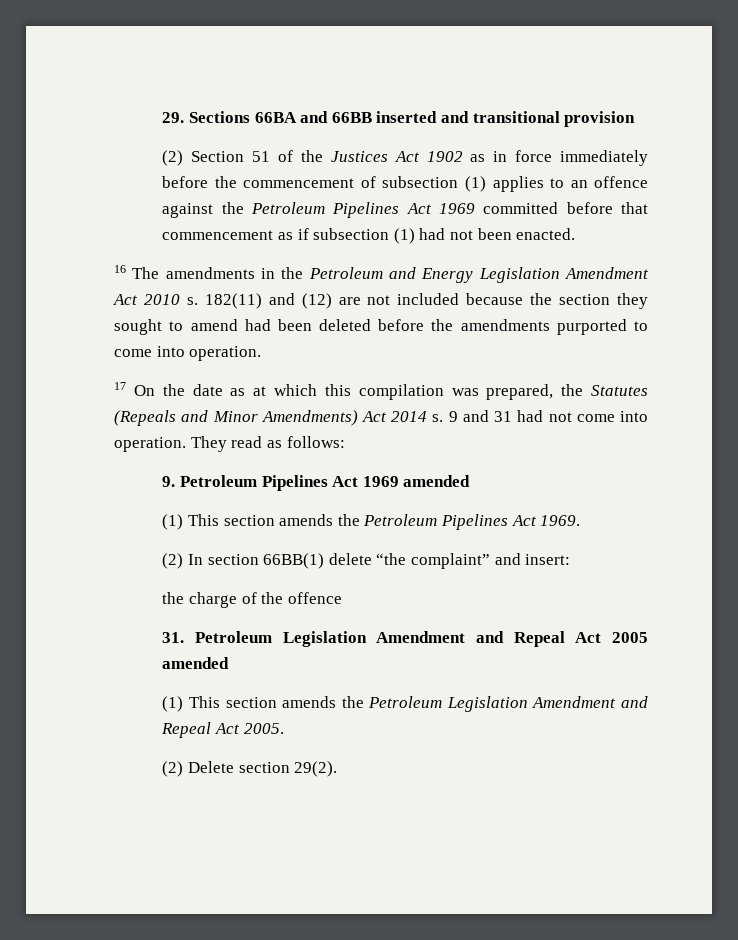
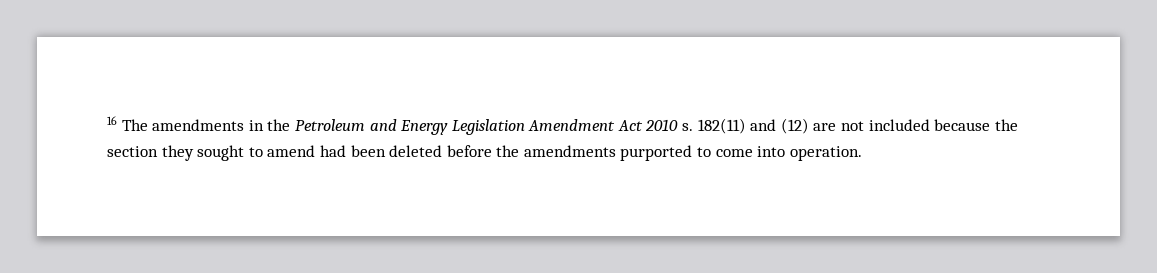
[162,111,636,127] [162,150,648,166] [162,176,648,192] [162,202,648,218] [162,228,576,244] 29. Sections 66BA and 66BB inserted and transitional provision // (2) Section 51 of the Justices Act 1902 as in force immediately before the commencement of subsection (1) applies to an offence against the Petroleum Pipelines Act 1969 committed before that commencement as if subsection (1) had not been enacted. // -> (106, 120) none
[114,382,648,400] [114,410,648,426] [114,436,345,452] [162,475,471,491] [162,514,581,530] [162,553,571,569] [162,592,342,608] [162,631,648,647] [162,657,230,669] [162,696,648,712] [161,722,284,738] [162,761,338,777] // 17 On the date as at which this compilation was prepared, the Statutes (Repeals and Minor Amendments) Act 2014 s. 9 and 31 had not come into operation. They read as follows: // 9. Petroleum Pipelines Act 1969 amended // (1) This section amends the Petroleum Pipelines Act 1969. // (2) In section 66BB(1) delete “the complaint” and insert: // the charge of the offence // 31. Petroleum Legislation Amendment and Repeal Act 2005 amended // (1) This section amends the Petroleum Legislation Amendment and Repeal Act 2005. // (2) Delete section 29(2). -> (862, 153) none

